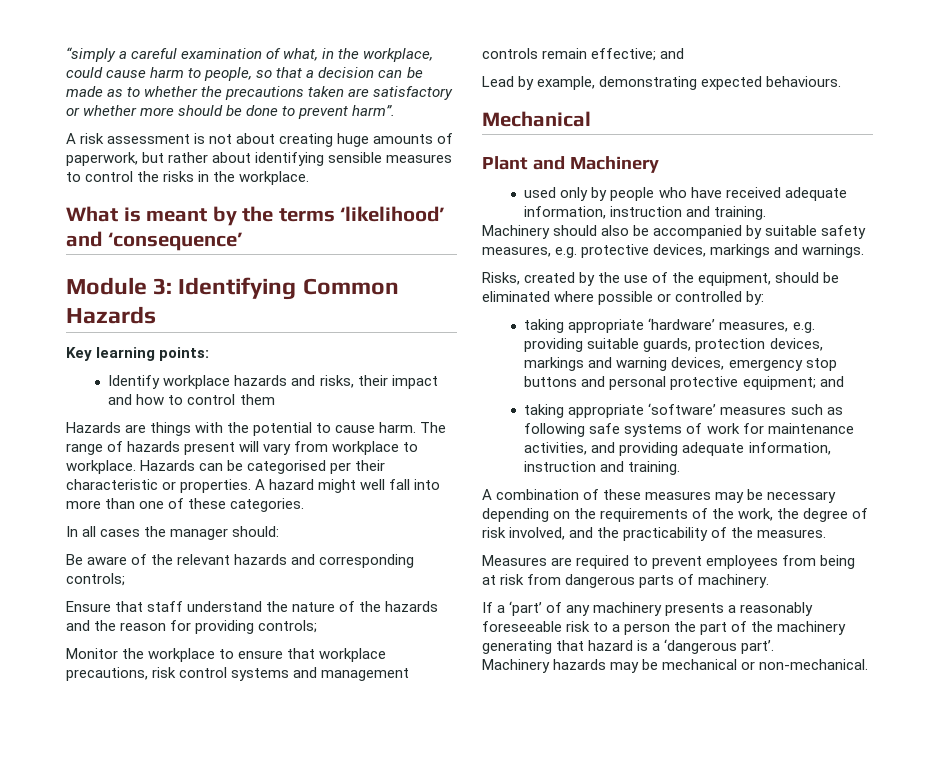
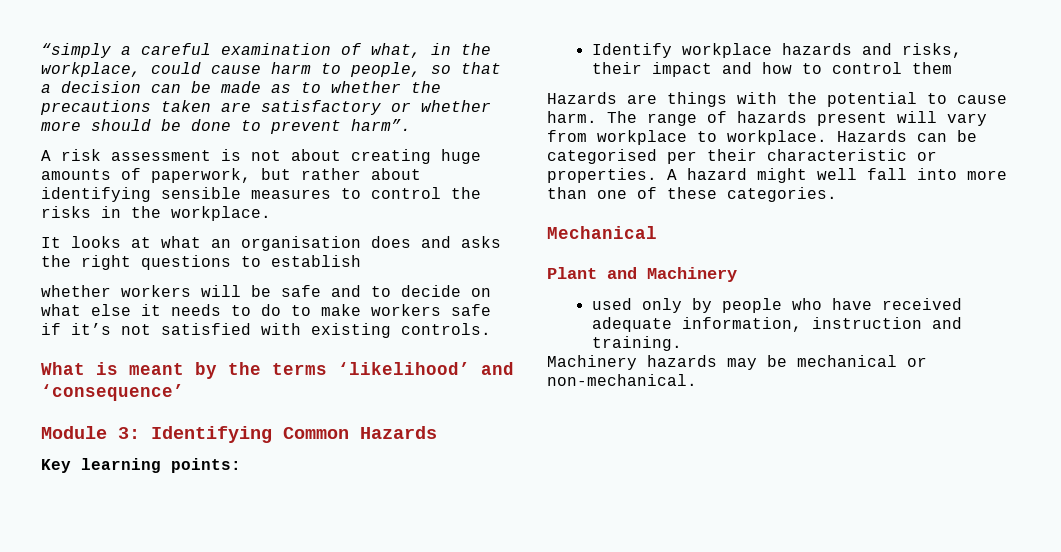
(310, 178) none -> [41,236,501,251] [41,255,361,270] [41,285,491,297] [41,304,491,316] [41,323,491,338] // It looks at what an organisation does and asks the right questions to establish // whether workers will be safe and to decide on what else it needs to do to make workers safe if it’s not satisfied with existing controls.
[66,526,280,540] [66,554,415,568] [66,573,125,586] [66,601,439,612] [66,620,318,634] [66,648,387,662] [66,667,410,681] [482,48,685,61] [482,76,842,90] // In all cases the manager should: // Be aware of the relevant hazards and corresponding controls; // Ensure that staff understand the nature of the hazards and the reason for providing controls; // Monitor the workplace to ensure that workplace precautions, risk control systems and management controls remain effective; and // Lead by example, demonstrating expected behaviours. -> (837, 194) none
[482,225,867,239] [482,244,865,258] [482,272,840,286] [482,291,765,305] [524,318,815,333] [524,338,823,352] [524,357,837,371] [524,376,844,390] [524,403,843,418] [524,423,854,437] [524,442,831,456] [524,461,681,475] [482,489,837,503] [482,508,869,522] [482,527,827,541] [482,555,856,569] [482,574,770,588] [482,601,814,616] [482,621,847,635] [482,639,775,654] // Machinery should also be accompanied by suitable safety measures, e.g. protective devices, markings and warnings. // Risks, created by the use of the equipment, should be eliminated where possible or controlled by: // taking appropriate ‘hardware’ measures, e.g. providing suitable guards, protection devices, markings and warning devices, emergency stop buttons and personal protective equipment; and // taking appropriate ‘software’ measures such as following safe systems of work for maintenance activities, and providing adequate information, instruction and training. // A combination of these measures may be necessary depending on the requirements of the work, the degree of risk involved, and the practicability of the measures. // Measures are required to prevent employees from being at risk from dangerous parts of machinery. // If a ‘part’ of any machinery presents a reasonably foreseeable risk to a person the part of the machinery generating that hazard is a ‘dangerous part’. -> (682, 343) none

